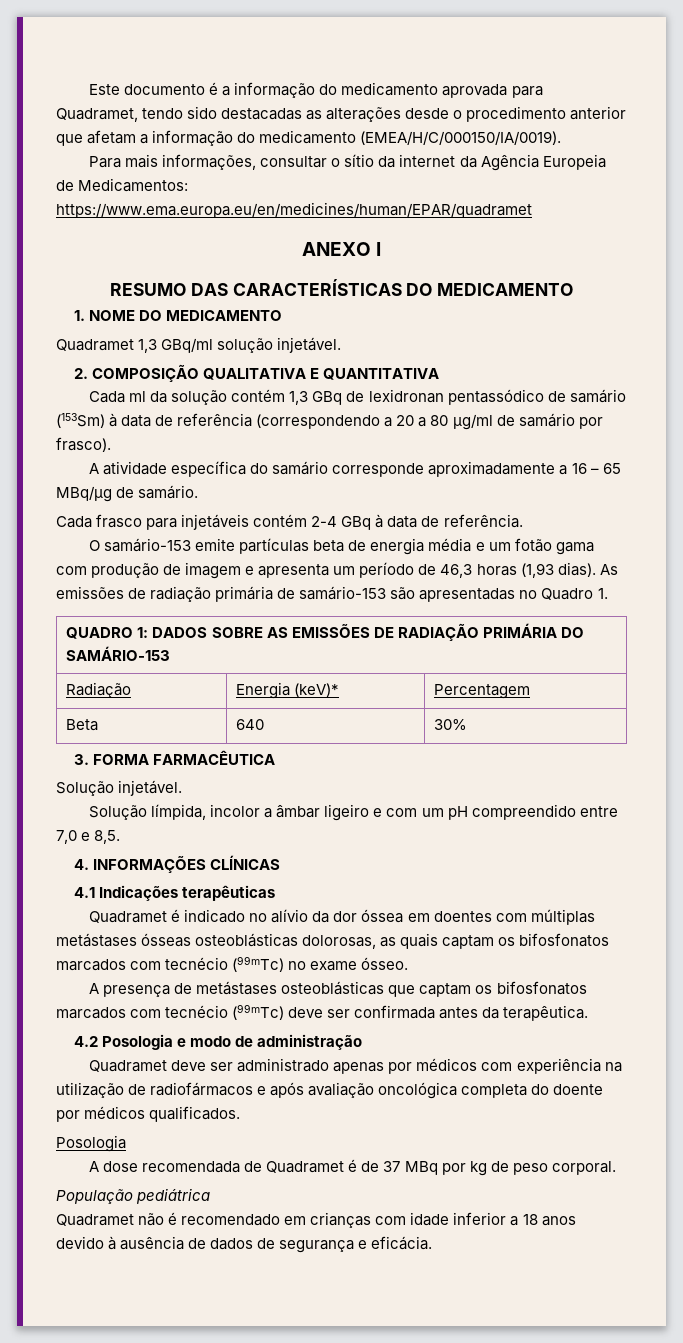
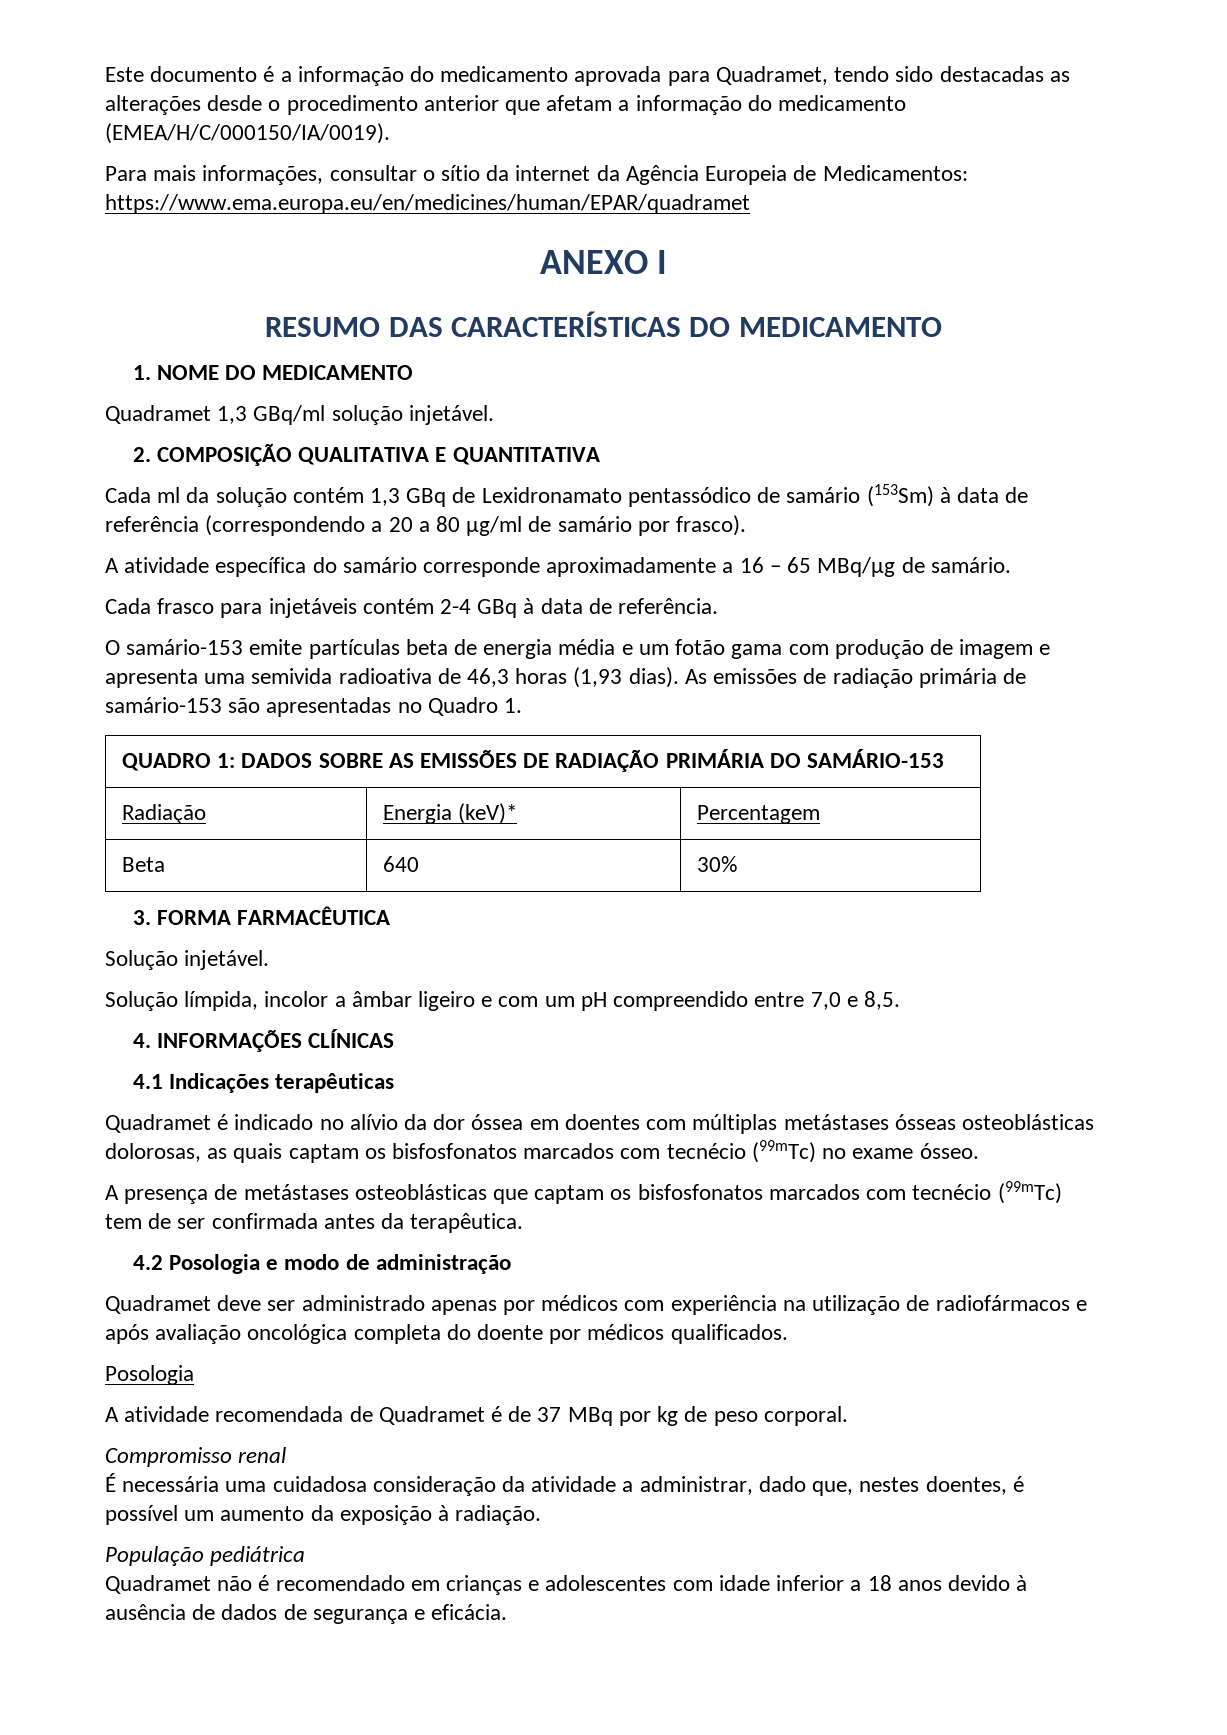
[368,389,444,403] lexidronan -> [481,487,622,503] Lexidronamato
[333,562,415,578] um período -> [204,668,432,684] uma semivida radioativa
[519,933,610,947] bifosfonatos -> [392,1143,518,1159] bisfosfonatos
[496,981,587,995] [56,1004,324,1020] bifosfonatos marcados com tecnécio (99mTc) deve -> [637,1181,1062,1204] [105,1213,172,1229] bisfosfonatos marcados com tecnécio (99mTc) tem de
[103,1161,139,1172] dose -> [124,1406,210,1422] atividade
(616, 1168) none -> [105,1447,287,1467] [105,1473,1024,1496] [105,1505,542,1525] // Compromisso renal // É necessária uma cuidadosa consideração da atividade a administrar, dado que, nestes doentes, é possível um aumento da exposição à radiação.
(372, 1220) none -> [528,1575,667,1591] e adolescentes

